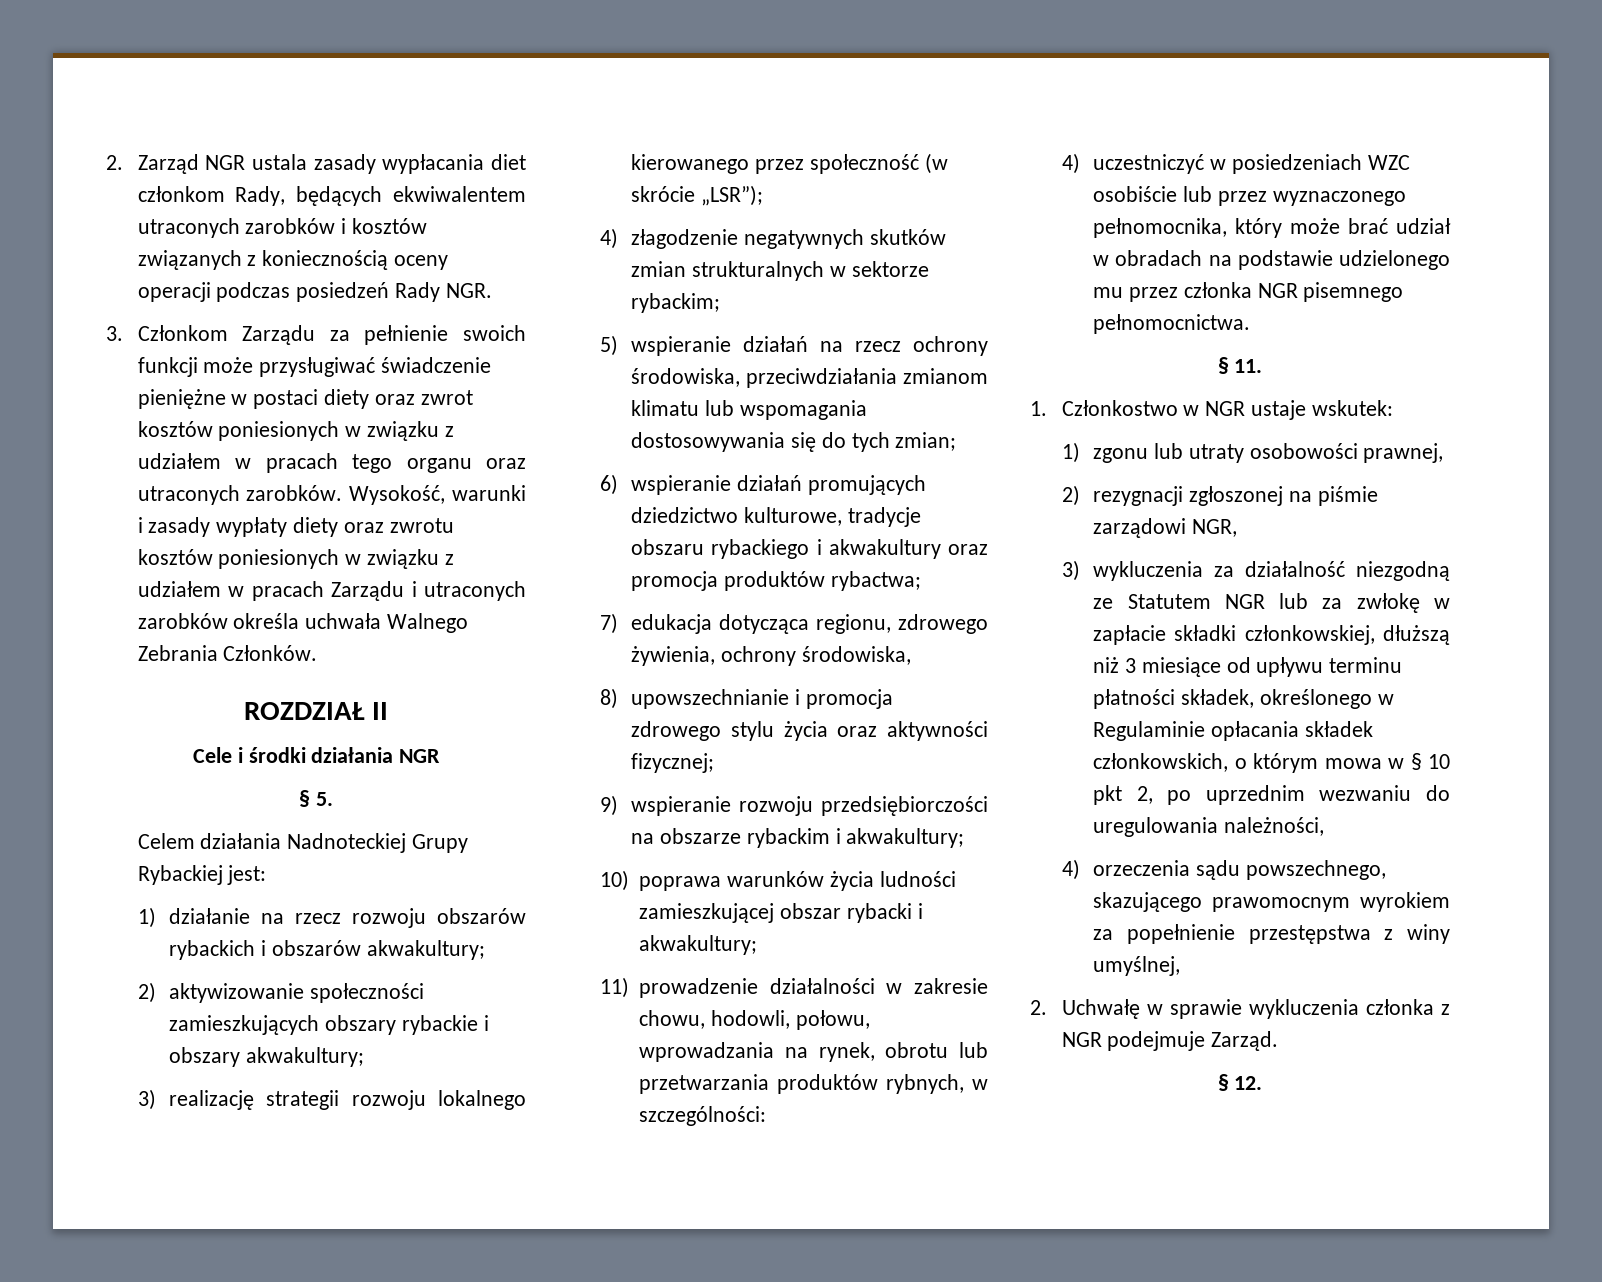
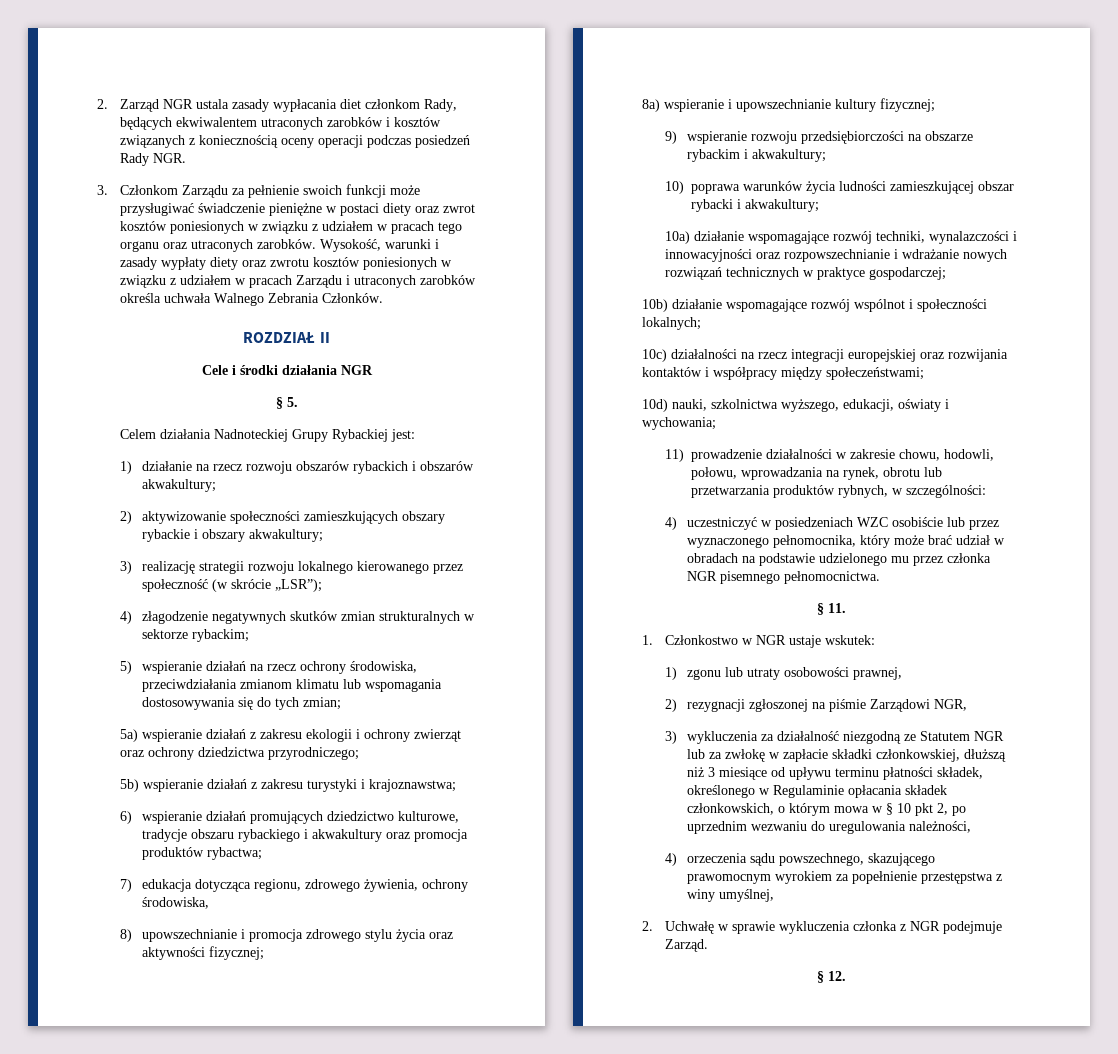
(957, 441) none -> [119,729,461,742] [119,747,359,760] [119,779,456,792] // 5a) wspieranie działań z zakresu ekologii i ochrony zwierząt oraz ochrony dziedzictwa przyrodniczego; // 5b) wspieranie działań z zakresu turystyki i krajoznawstwa;
(715, 763) none -> [642,98,935,112] // 8a) wspieranie i upowszechnianie kultury fizycznej;
(758, 945) none -> [664,231,1017,244] [664,249,1007,262] [664,267,946,280] [642,299,987,312] [642,317,701,330] [642,349,1008,362] [642,367,924,380] [642,399,949,412] [642,417,716,430] // 10a) działanie wspomagające rozwój techniki, wynalazczości i innowacyjności oraz rozpowszechnianie i wdrażanie nowych rozwiązań technicznych w praktyce gospodarczej; // 10b) działanie wspomagające rozwój wspólnot i społeczności lokalnych; // 10c) działalności na rzecz integracji europejskiej oraz rozwijania kontaktów i współpracy między społeczeństwami; // 10d) nauki, szkolnictwa wyższego, edukacji, oświaty i wychowania;
[1093,518,1187,538] zarządowi -> [870,699,931,712] Zarządowi

